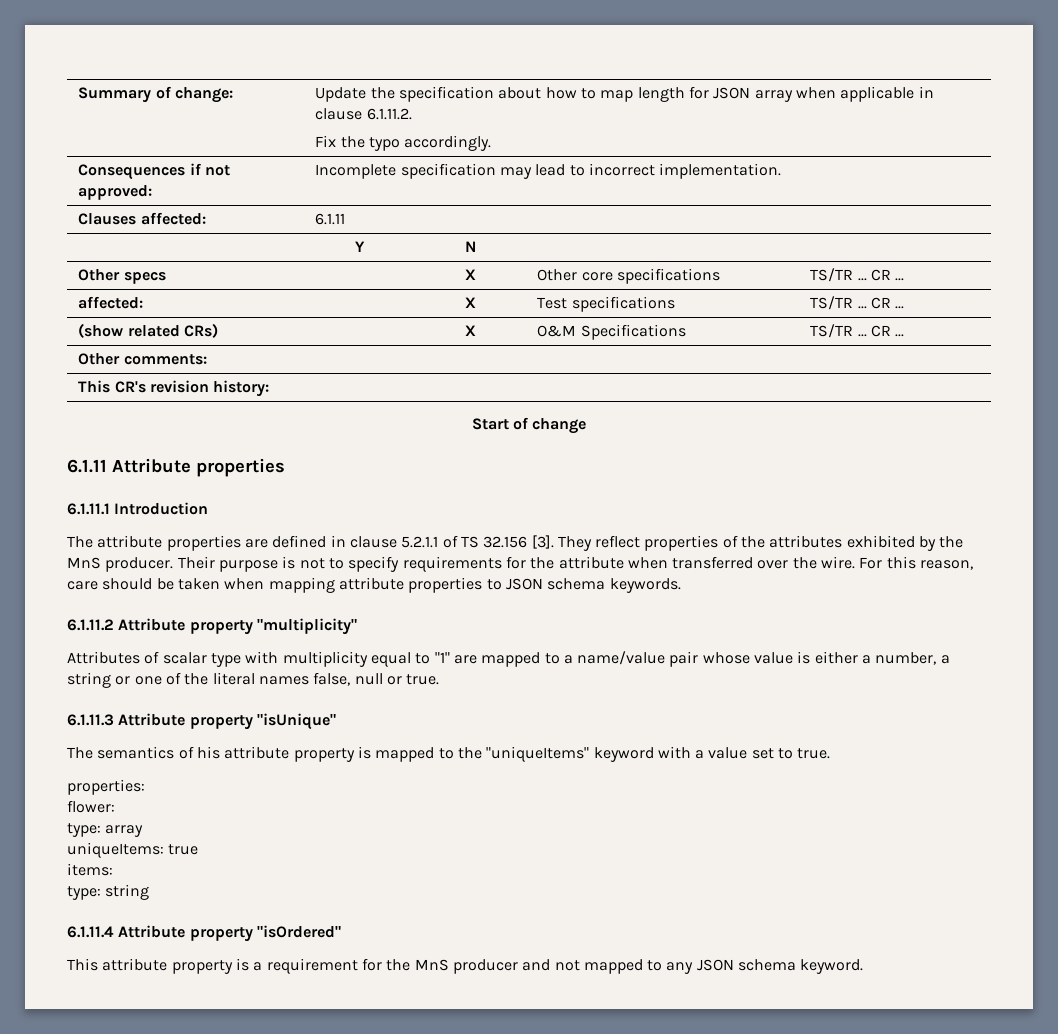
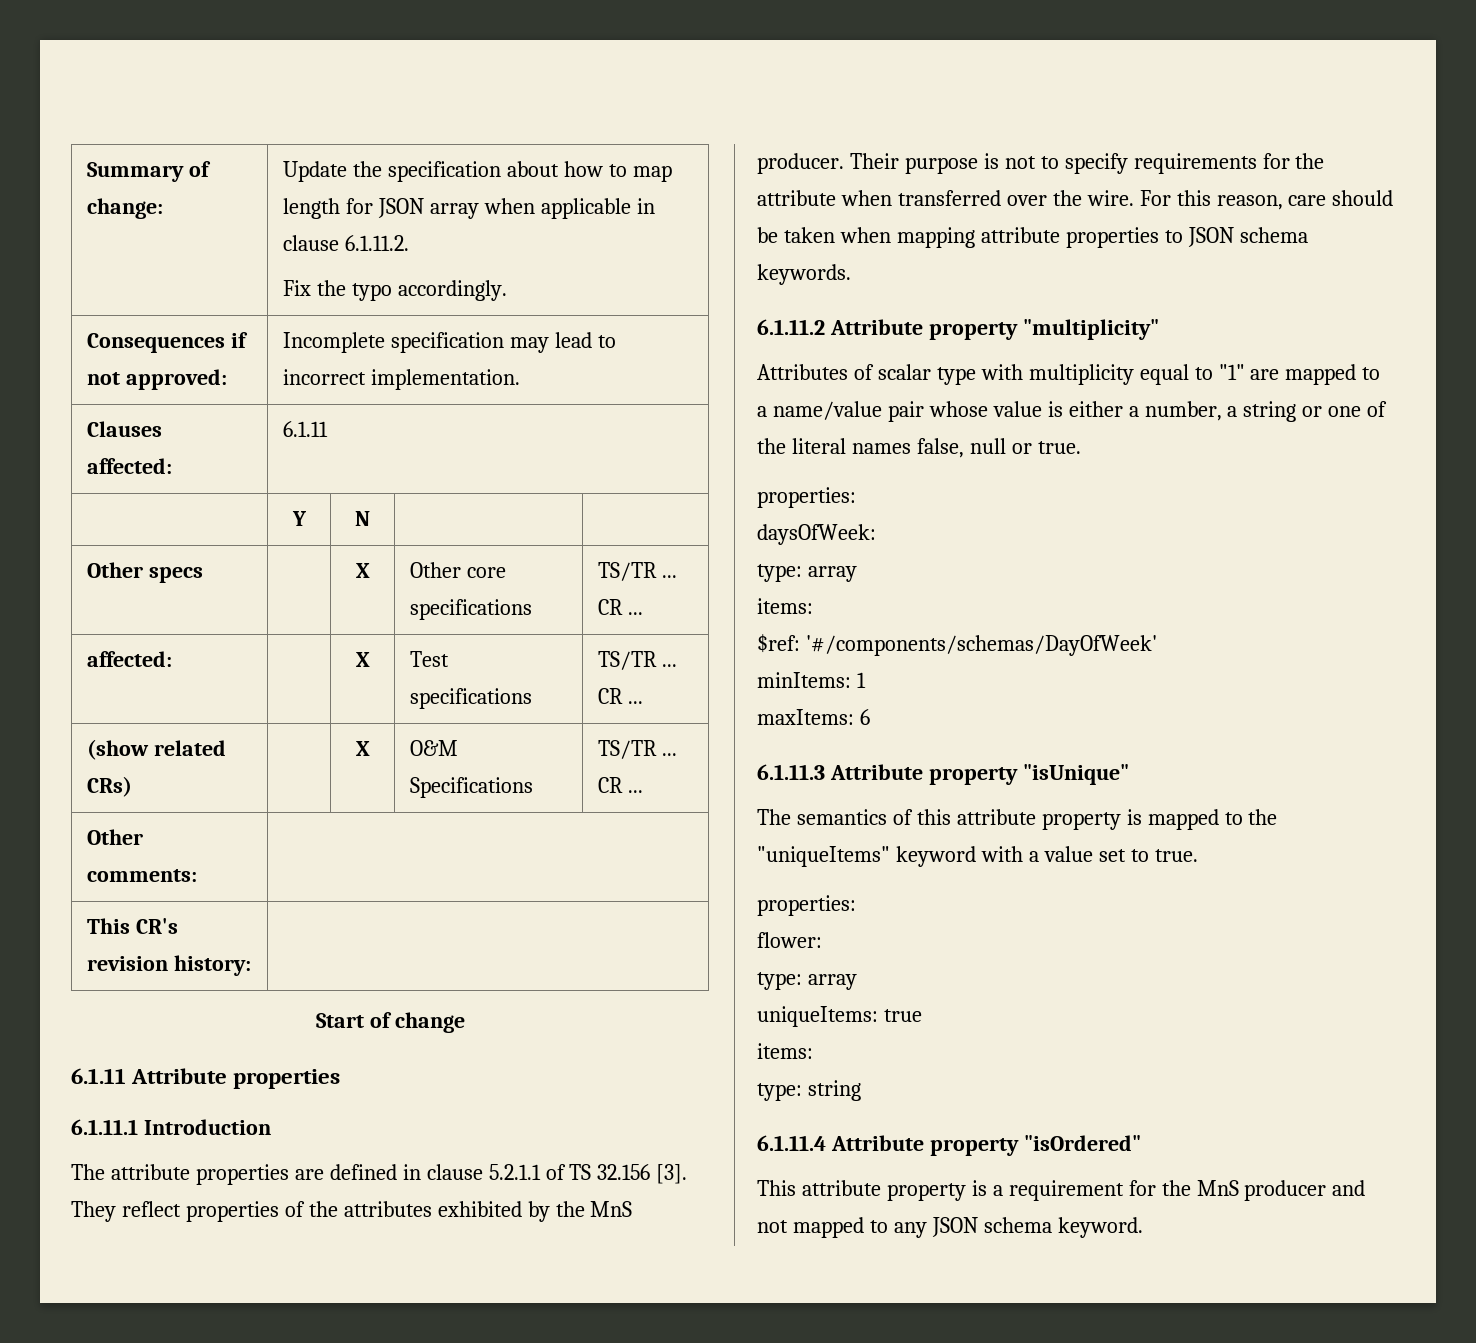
(440, 679) none -> [757,487,856,508] [757,524,876,545] [757,564,857,582] [757,598,813,614] [757,634,1157,656] [757,672,866,688] [757,709,870,725] // properties: // daysOfWeek: // type: array // items: // $ref: '#/components/schemas/DayOfWeek' // minItems: 1 // maxItems: 6
[196,746,220,759] his -> [916,809,951,825] this

